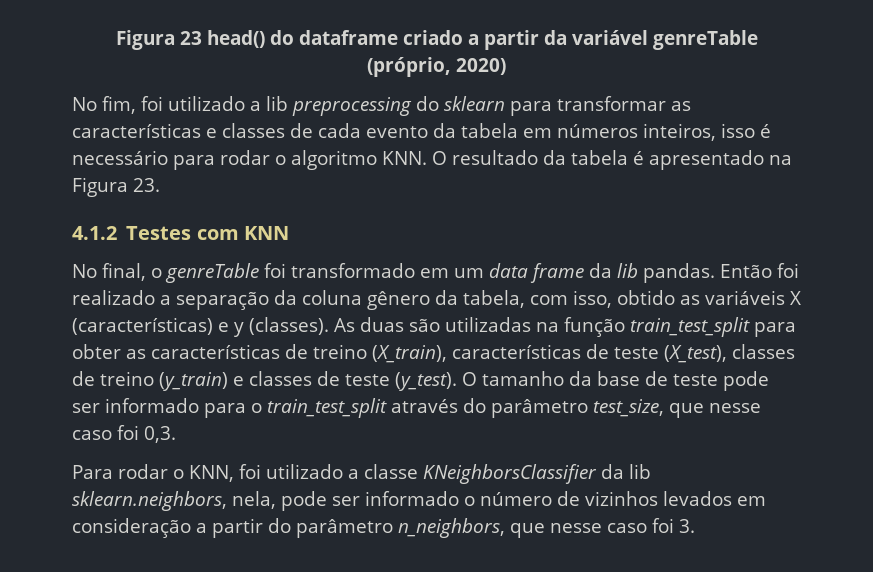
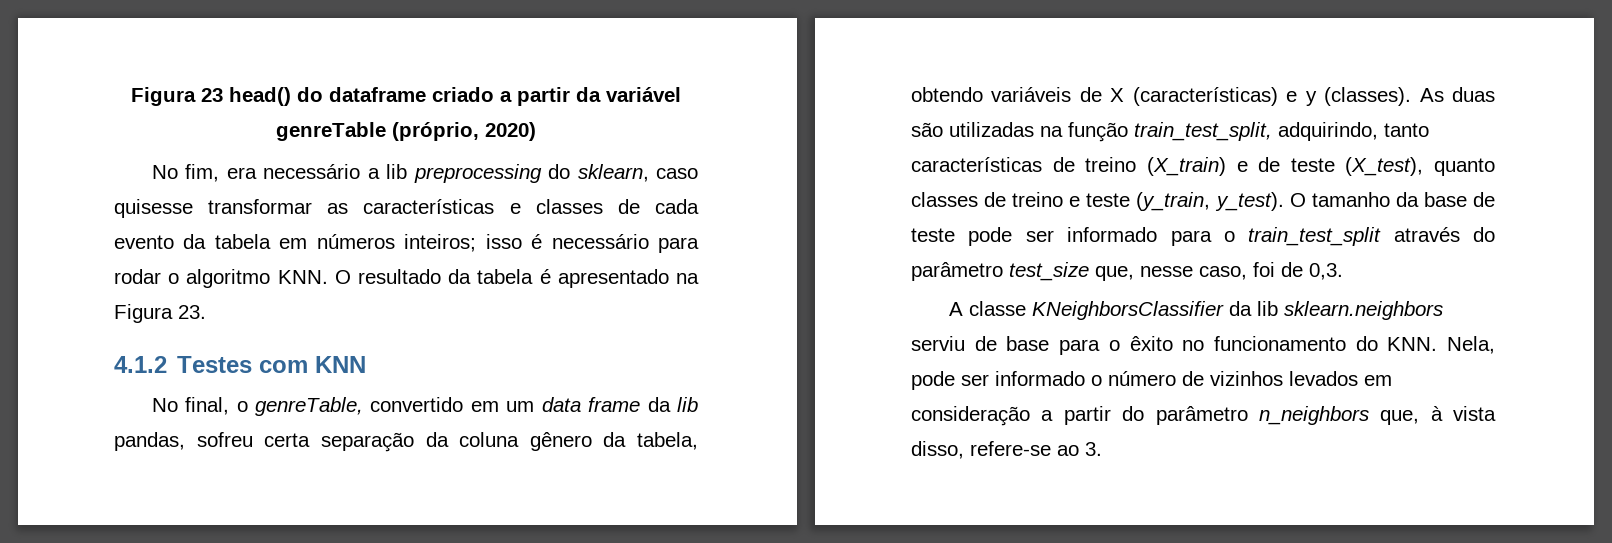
[141,96,245,111] foi utilizado -> [226,164,361,179] era necessário
[444,96,552,116] sklearn para -> [577,164,698,182] [114,199,193,218] sklearn, caso quisesse
[643,123,716,141] inteiros, -> [404,234,477,252] inteiros;
[165,263,415,283] genreTable foi transformado -> [255,397,464,416] genreTable, convertido
[642,263,799,283] [72,290,171,305] pandas. Então foi realizado a -> [114,432,311,451] pandas, sofreu certa
[530,290,785,308] com isso, obtido as variáveis -> [911,87,1102,102] obtendo variáveis de
[630,317,796,337] [72,344,146,359] train_test_split para obter as -> [1134,122,1429,141] train_test_split, adquirindo, tanto
[372,344,581,363] (X_train), características -> [1146,157,1248,176] (X_train) e
(727, 354) none -> [1434,158,1495,176] quanto
[159,371,457,391] (y_train) e classes de teste (y_test). -> [1069,192,1284,211] e teste (y_train, y_test).
[593,399,761,418] [72,425,176,443] [72,464,651,484] [72,491,276,511] test_size, que nesse caso foi 0,3. // Para rodar o KNN, foi utilizado a classe KNeighborsClassifier da lib sklearn.neighbors, nela, -> [1009,262,1343,281] [948,301,1443,320] [911,336,1495,355] test_size que, nesse caso, foi de 0,3. // A classe KNeighborsClassifier da lib sklearn.neighbors serviu de base para o êxito no funcionamento do KNN. Nela,
[398,518,674,538] n_neighbors, que nesse caso foi -> [1258,406,1496,425] [911,441,1079,459] n_neighbors que, à vista disso, refere-se ao

